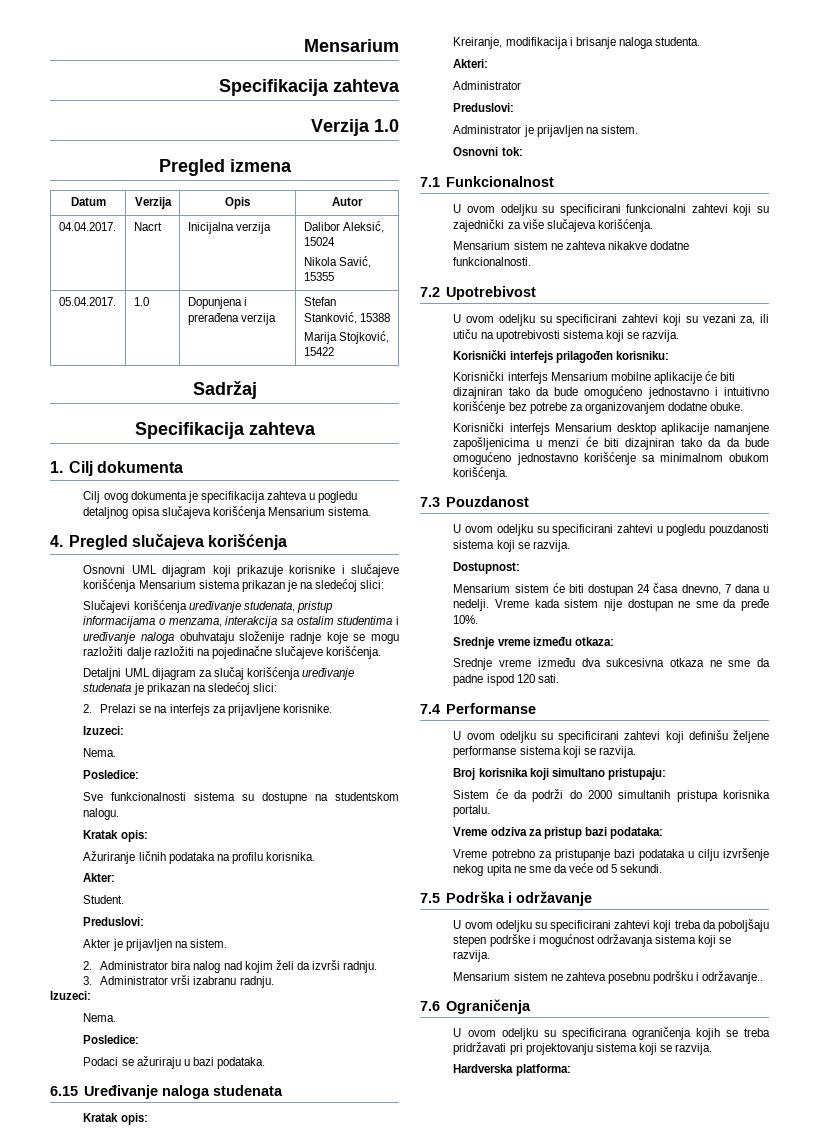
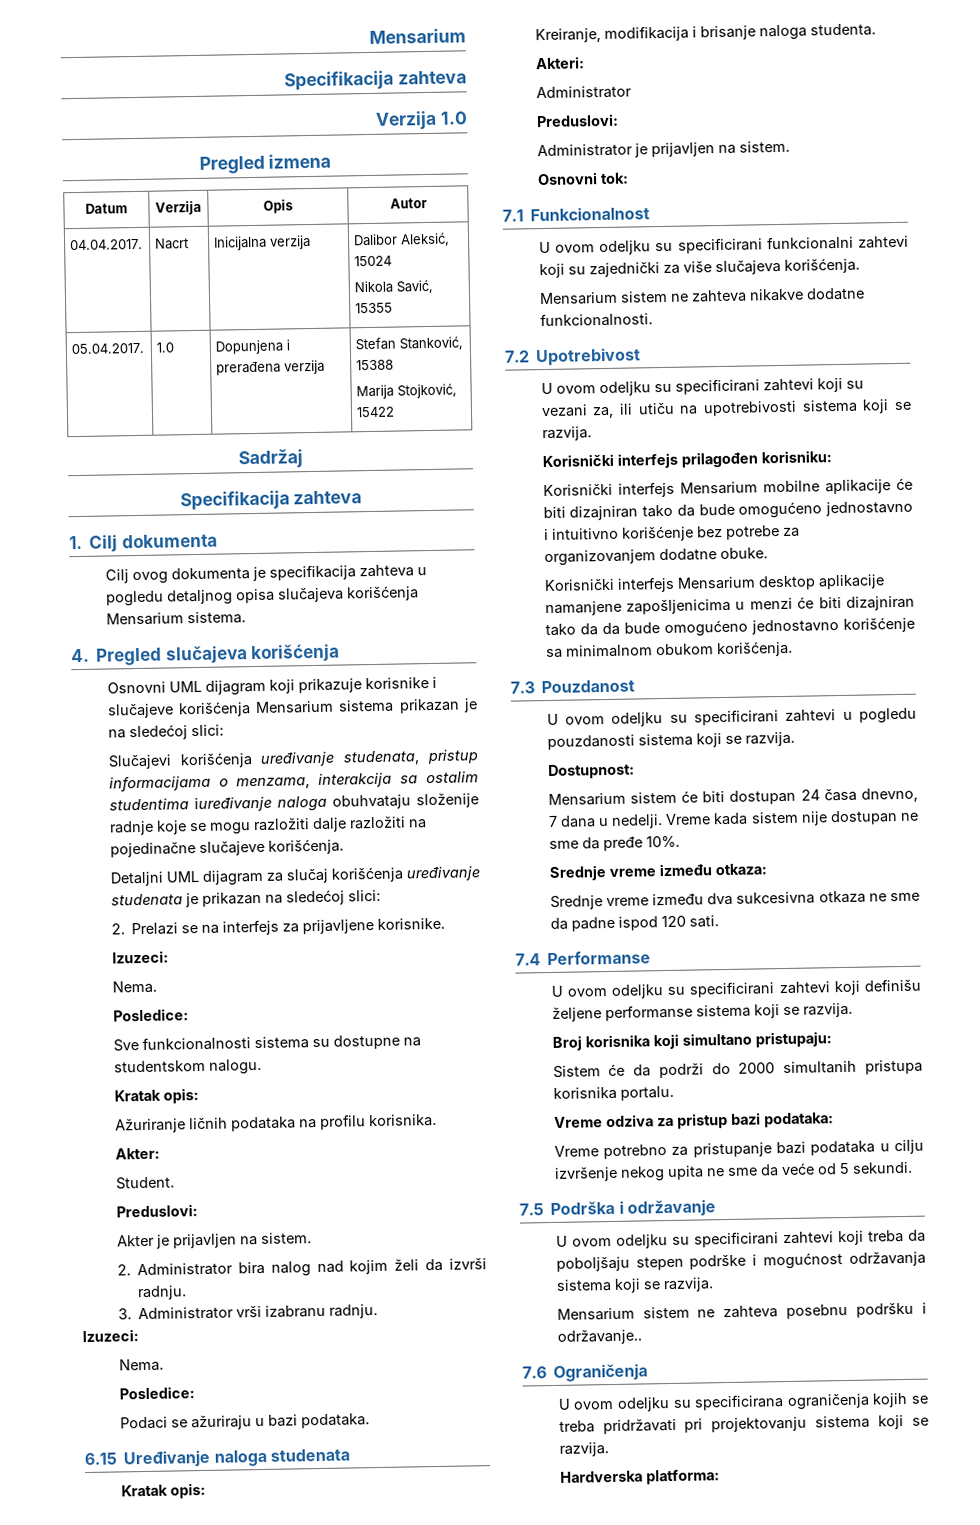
[396,616,400,625] [83,632,136,644] i uređivanje -> [193,796,272,813] iuređivanje

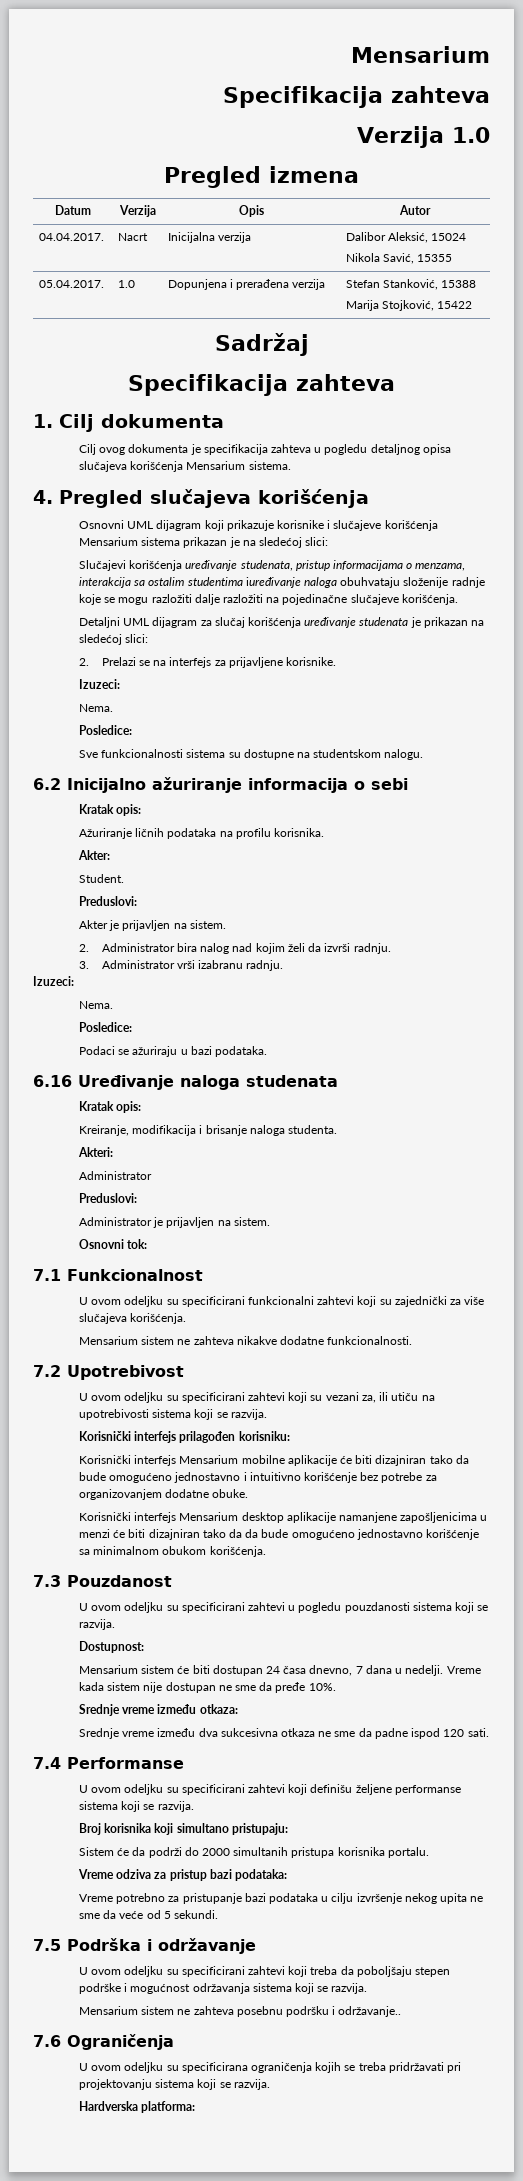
(262, 1066) none -> [33,777,408,793] // 6.2 Inicijalno ažuriranje informacija o sebi
[84,1452,117,1466] 6.15 -> [33,1075,72,1087] 6.16

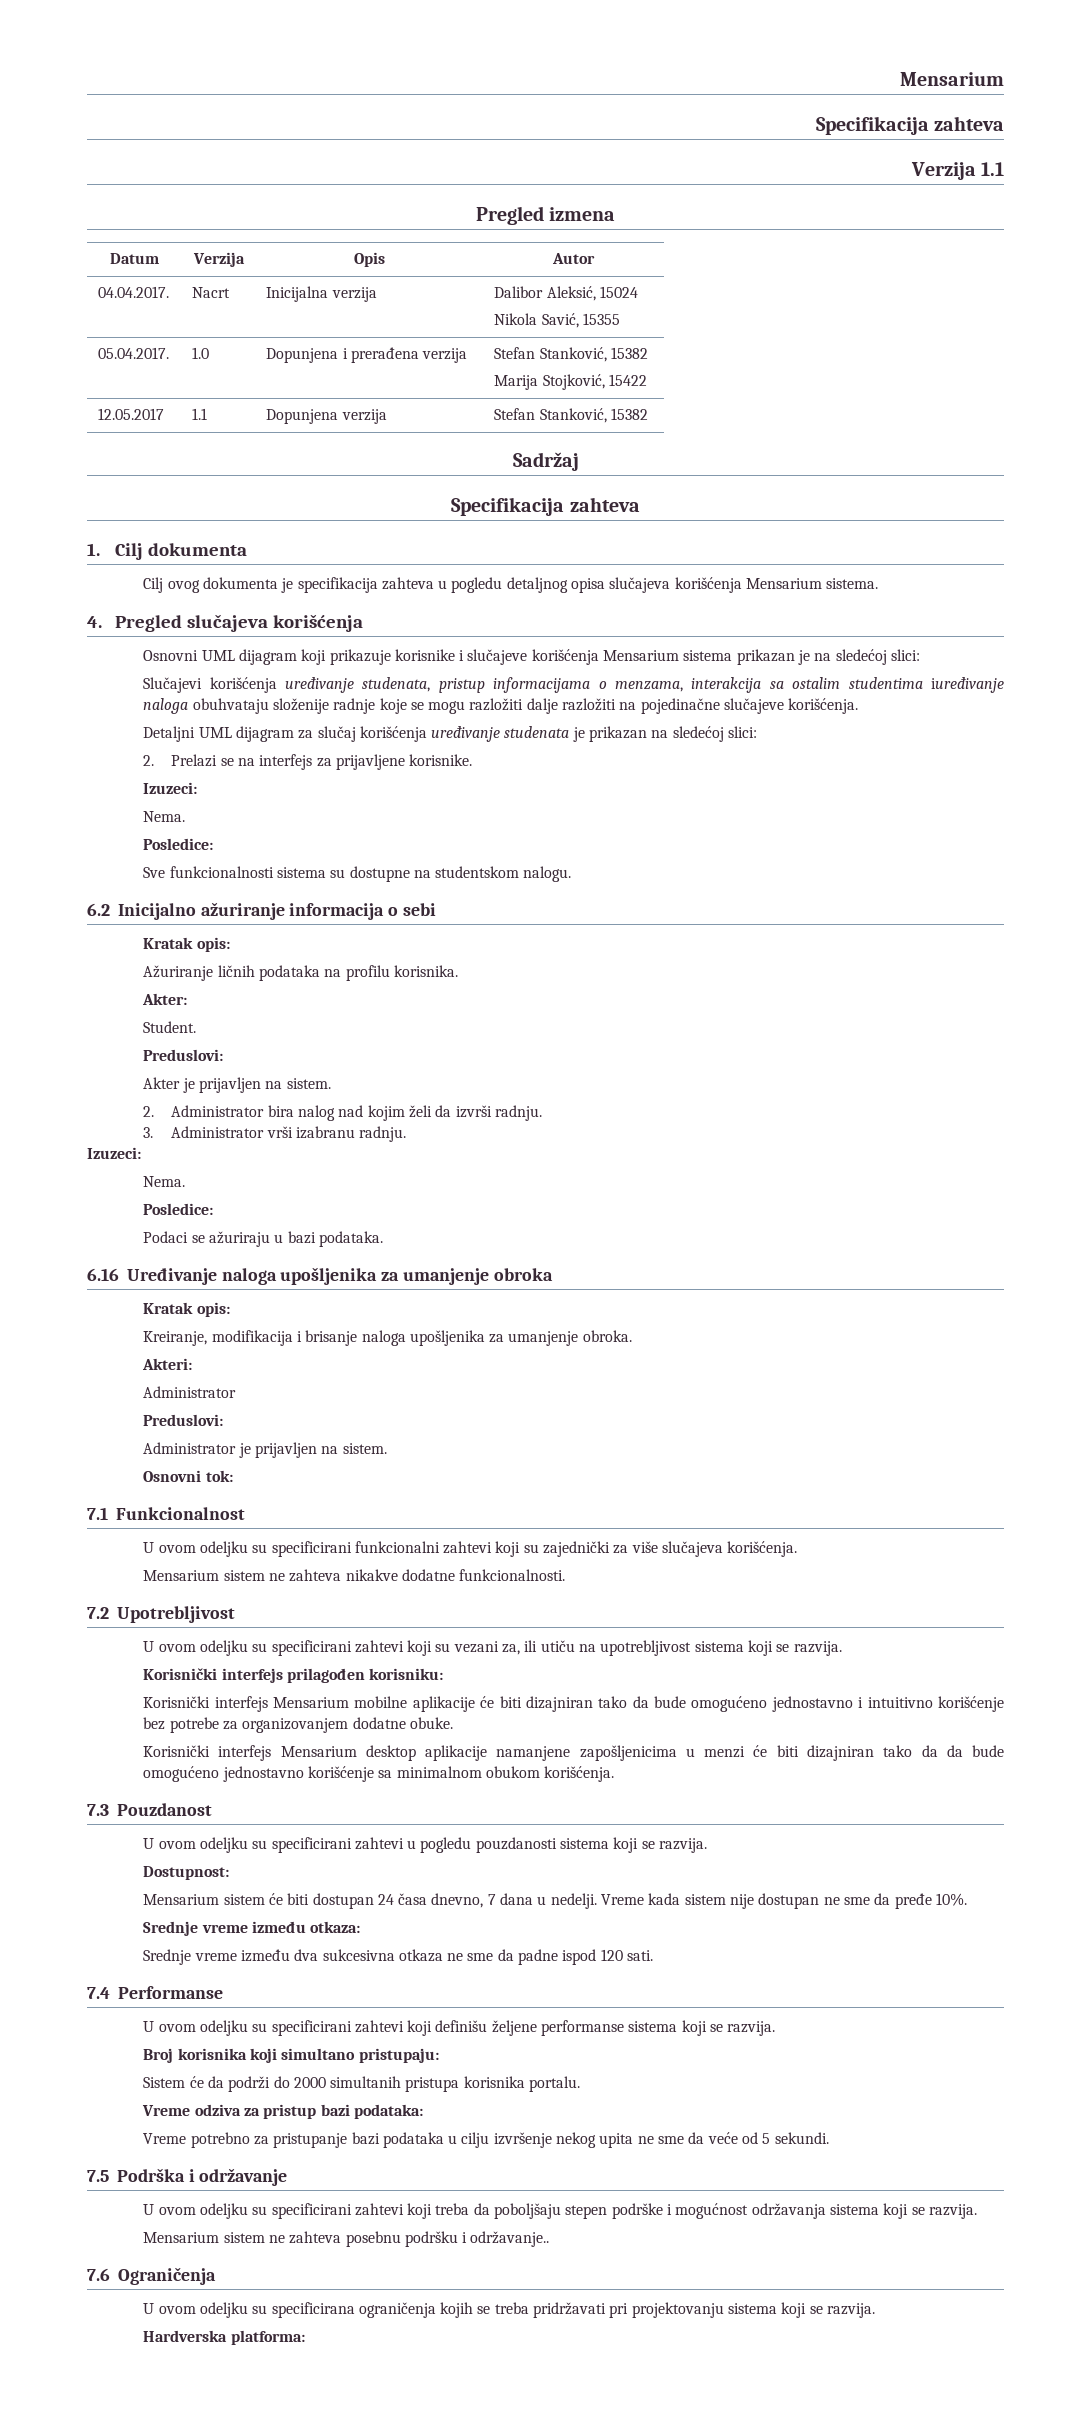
[452,127,490,143] 1.0 -> [981,162,1004,176] 1.1
[441,280,477,288] 15388 -> [610,347,648,359] 15382
(473, 305) none -> [98,408,165,420] [192,408,208,420] [266,409,387,424] [494,408,648,423] // 12.05.2017 | 1.1 | Dopunjena verzija | Stefan Stanković, 15382
[246,1075,338,1087] studenata -> [280,1267,553,1285] upošljenika za umanjenje obroka
[288,1125,338,1134] studenta. -> [409,1330,632,1346] upošljenika za umanjenje obroka.
[67,1365,184,1380] Upotrebivost -> [117,1606,235,1623] Upotrebljivost
[78,1409,149,1420] upotrebivosti -> [600,1640,692,1656] upotrebljivost

